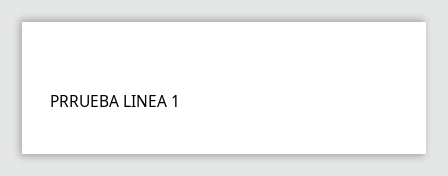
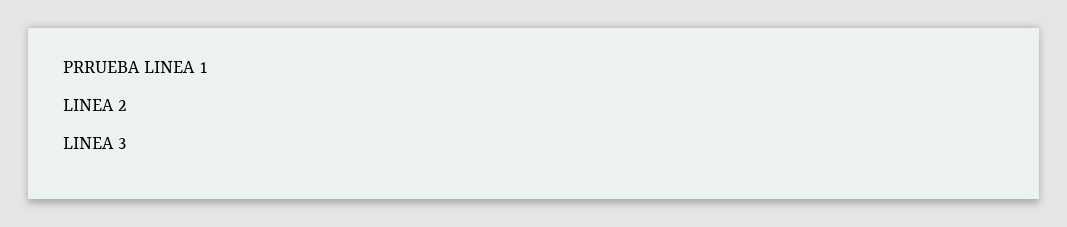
(181, 101) none -> [63,99,128,111] [63,137,127,149] // LINEA 2 // LINEA 3

